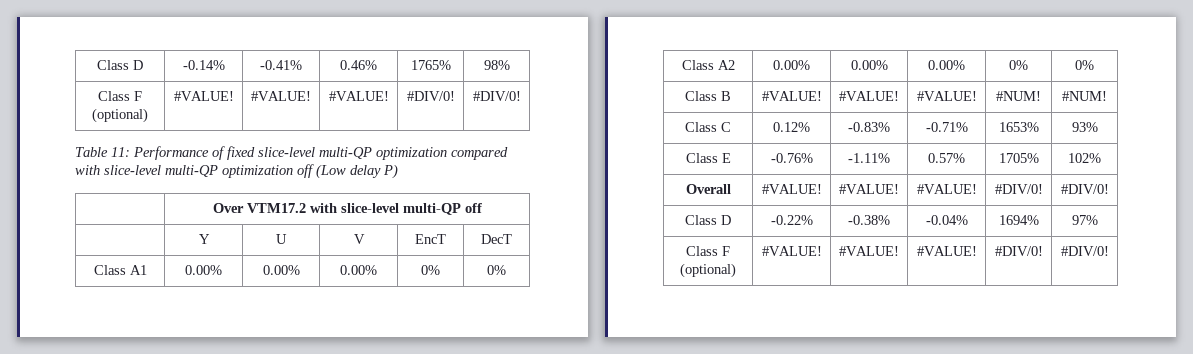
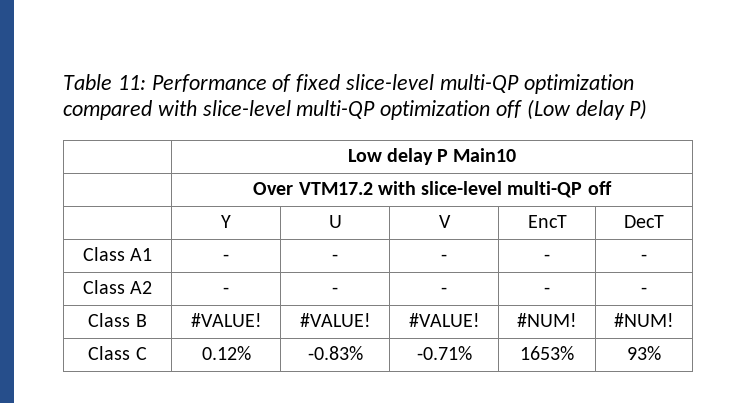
[97,60,143,70] [182,60,225,70] [260,60,302,70] [340,60,377,70] [410,60,451,70] [483,60,510,70] [98,91,142,101] [92,108,148,123] [173,91,234,101] [251,91,311,101] [328,91,389,101] [406,91,455,101] [472,91,521,101] Class D | -0.14% | -0.41% | 0.46% | 1765% | 98% // Class F (optional) | #VALUE! | #VALUE! | #VALUE! | #DIV/0! | #DIV/0! // -> (63, 82) none
(398, 171) none -> [347,148,517,165] // | Low delay P Main10
[185,265,222,275] [262,265,300,275] [340,265,377,275] [421,265,440,275] [487,265,506,275] [681,60,735,70] [773,60,810,70] [850,60,888,70] [928,60,965,70] [1009,60,1028,70] [1075,60,1094,70] 0.00% | 0.00% | 0.00% | 0% | 0% // Class A2 | 0.00% | 0.00% | 0.00% | 0% | 0% -> [222,254,229,261] [332,254,338,261] [441,254,447,261] [544,254,550,261] [641,254,647,261] [82,280,153,294] [222,287,229,294] [332,287,338,294] [441,287,447,294] [544,287,550,294] [641,287,647,294] - | - | - | - | - // Class A2 | - | - | - | - | -
[685,153,731,163] [770,153,813,163] [848,153,890,163] [928,153,965,163] [998,153,1039,163] [1068,153,1101,163] [685,184,731,194] [761,184,822,194] [839,184,899,194] [916,184,977,194] [994,184,1043,194] [1060,184,1109,194] [685,215,731,225] [770,215,813,225] [848,215,890,225] [925,215,968,225] [998,215,1039,225] [1071,215,1098,225] [686,246,730,256] [680,263,736,278] [761,246,822,256] [839,246,899,256] [916,246,977,256] [994,246,1043,256] [1060,246,1109,256] // Class E | -0.76% | -1.11% | 0.57% | 1705% | 102% // Overall | #VALUE! | #VALUE! | #VALUE! | #DIV/0! | #DIV/0! // Class D | -0.22% | -0.38% | -0.04% | 1694% | 97% // Class F (optional) | #VALUE! | #VALUE! | #VALUE! | #DIV/0! | #DIV/0! -> (661, 353) none

